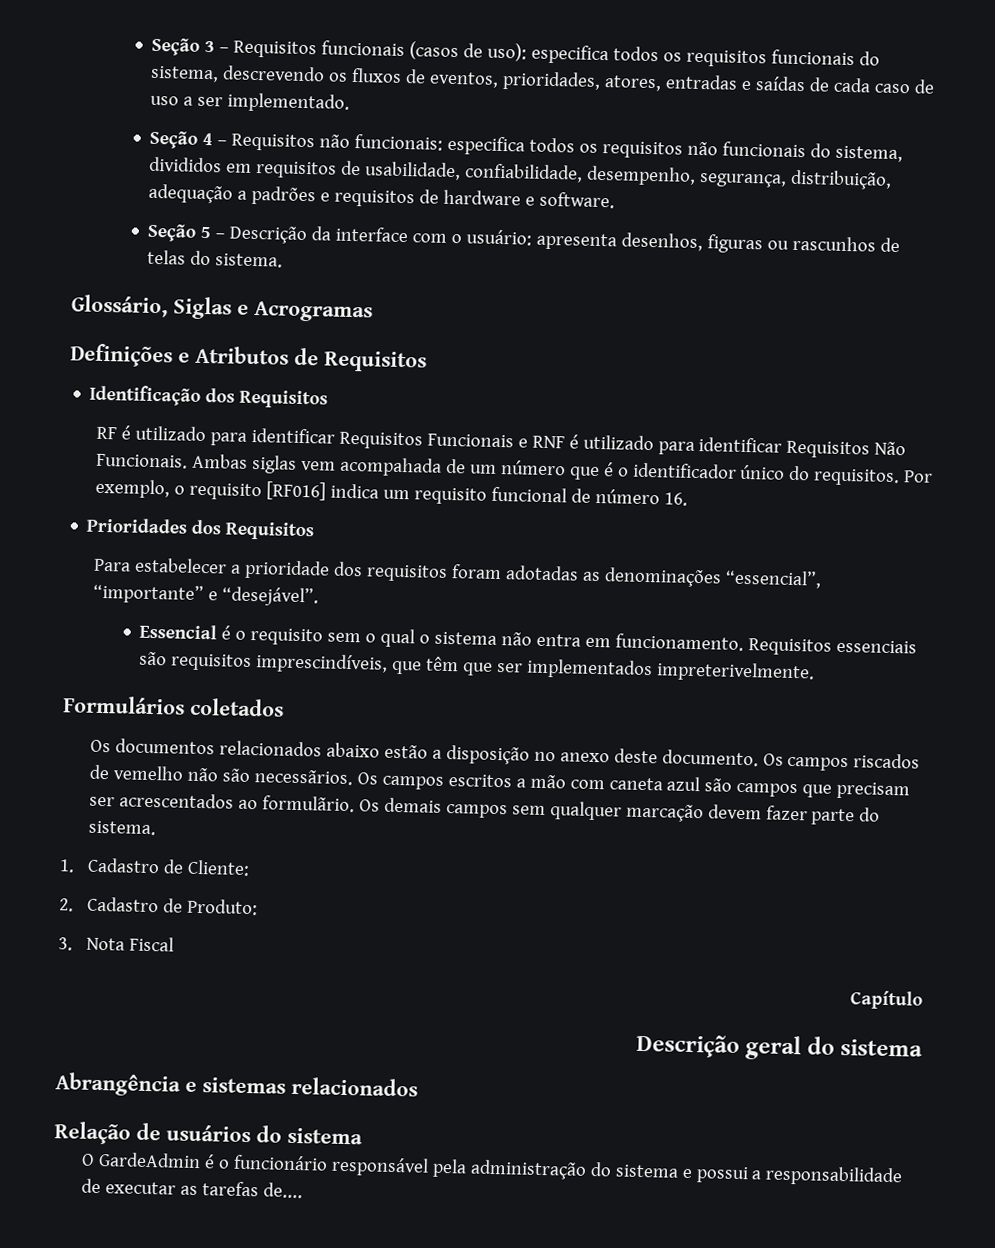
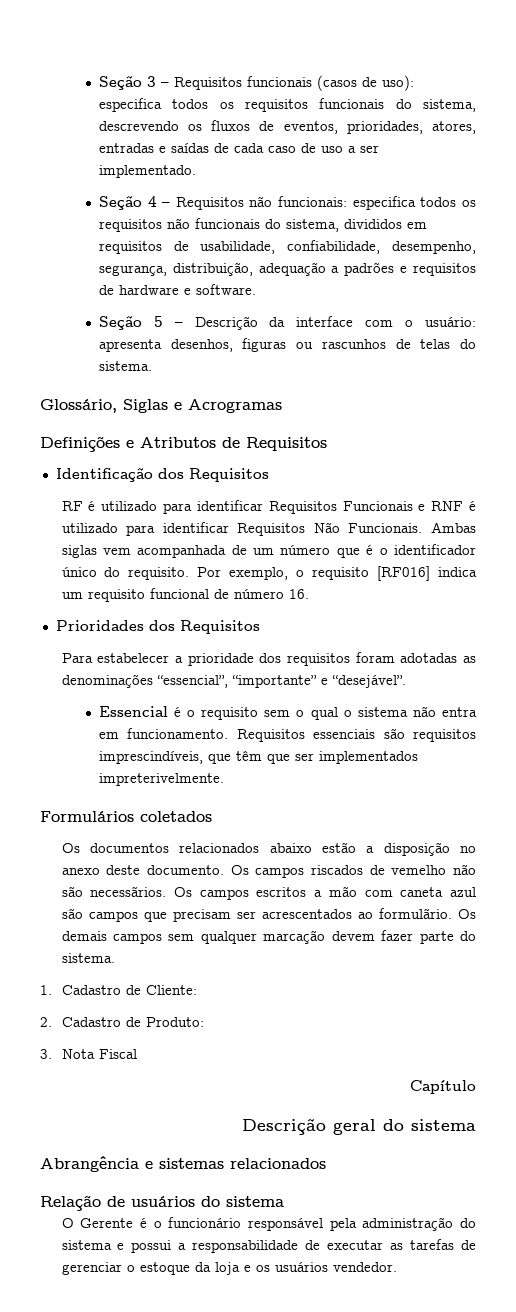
[338,456,442,477] acompahada -> [137,545,227,558] acompanhada
[813,468,901,487] requisitos. -> [128,567,190,580] requisito.
[97,1152,201,1169] GardeAdmin -> [80,1218,134,1228] Gerente
[262,1182,303,1199] de.... -> [460,1240,476,1250] [61,1262,397,1275] de gerenciar o estoque da loja e os usuários vendedor.

